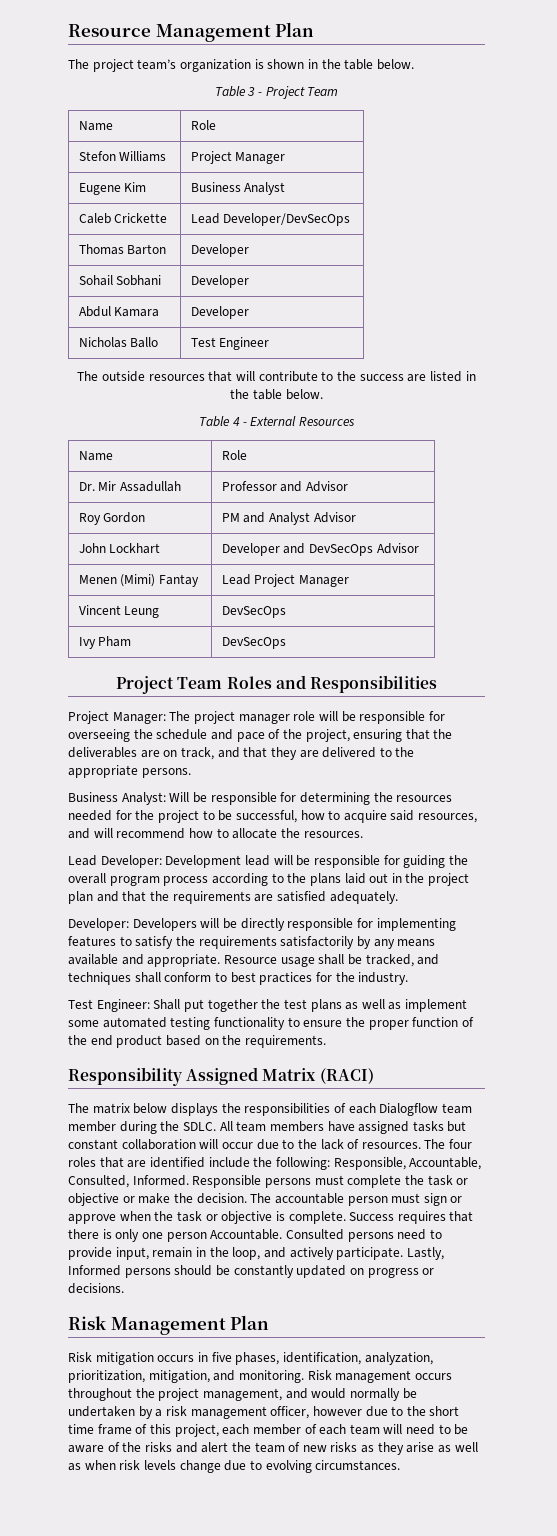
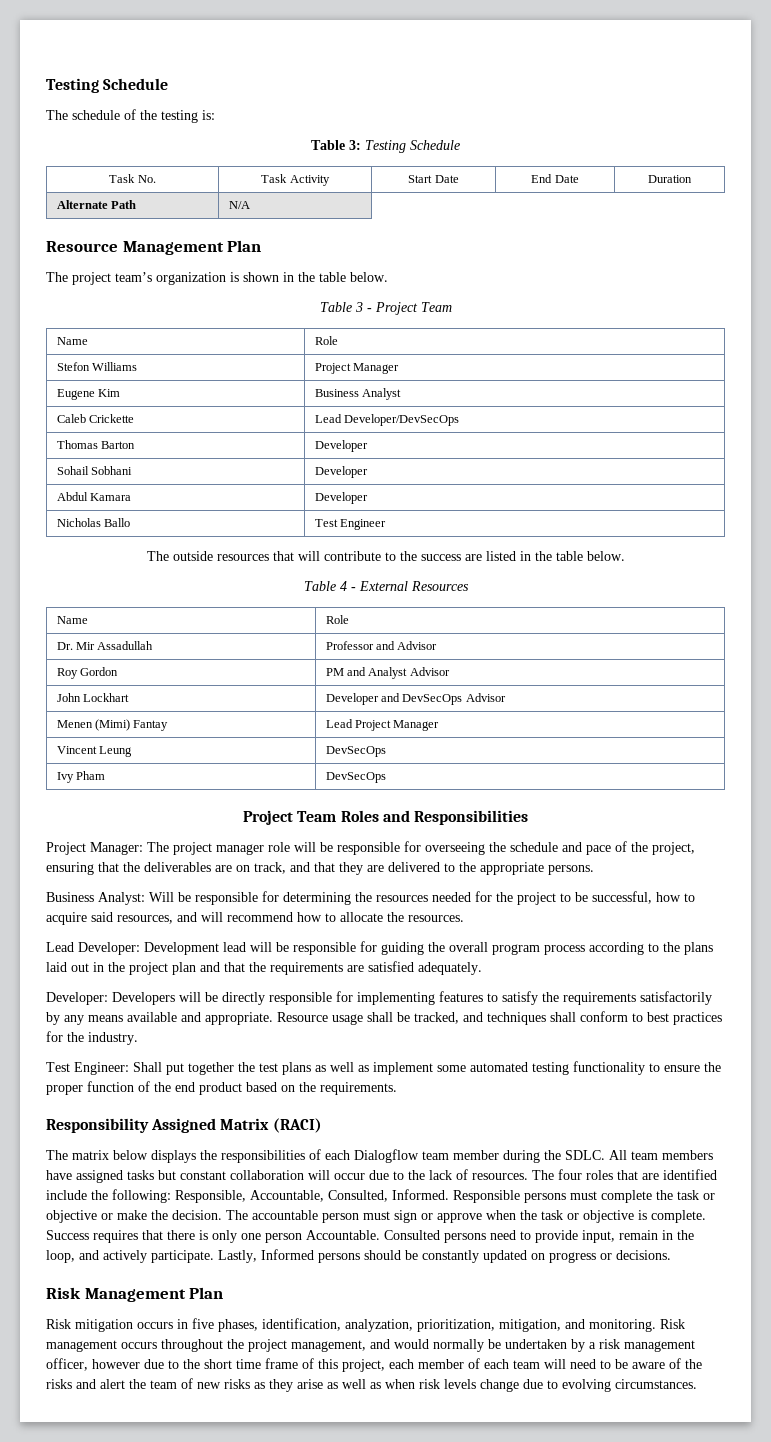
(68, 30) none -> [46,78,169,93] [46,109,215,123] [311,140,460,153] [109,174,156,183] [261,174,330,186] [408,175,459,183] [531,174,579,183] [648,175,692,183] [56,200,136,209] [228,201,250,209] Testing Schedule // The schedule of the testing is: // Table 3: Testing Schedule // Task No. | Task Activity | Start Date | End Date | Duration // Alternate Path | N/A //

